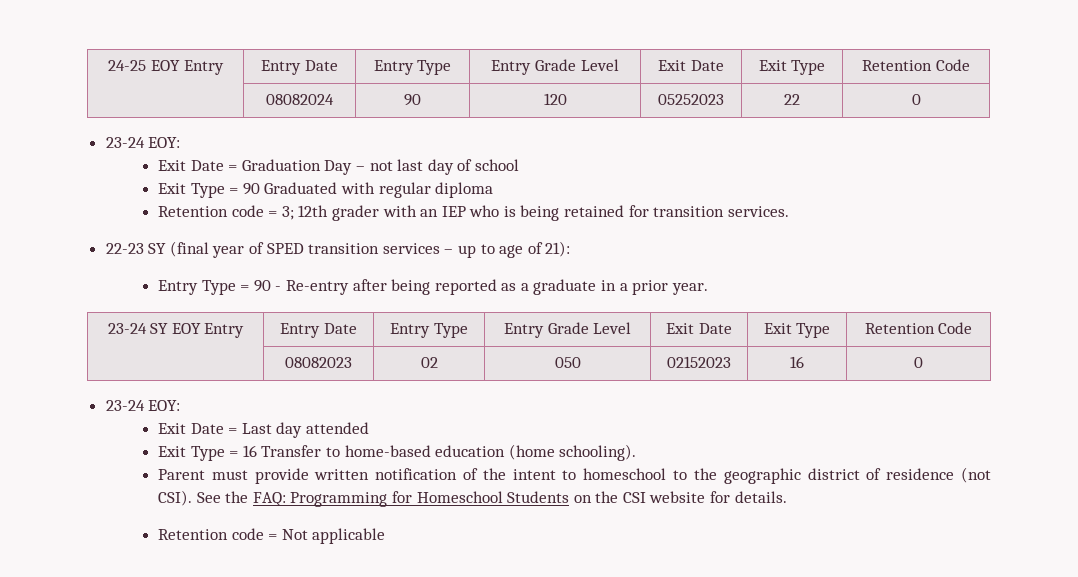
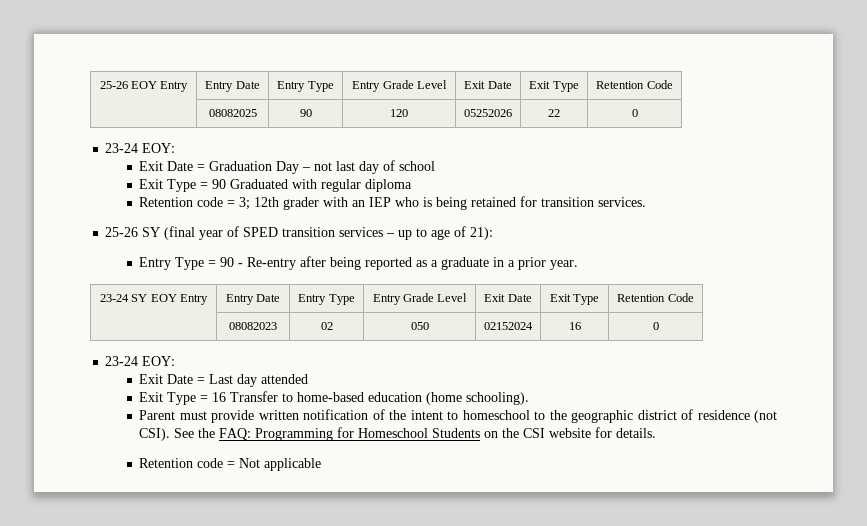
[108,60,147,71] 24-25 -> [99,81,128,89] 25-26
[266,94,334,105] 08082024 -> [208,109,257,117] 08082025
[658,94,724,105] 05252023 -> [464,109,512,117] 05252026
[105,243,144,254] 22-23 -> [105,227,139,237] 25-26
[667,356,731,368] 02152023 -> [484,322,533,330] 02152024

